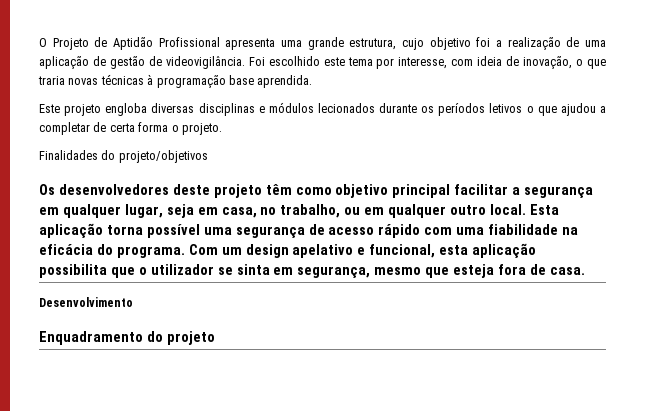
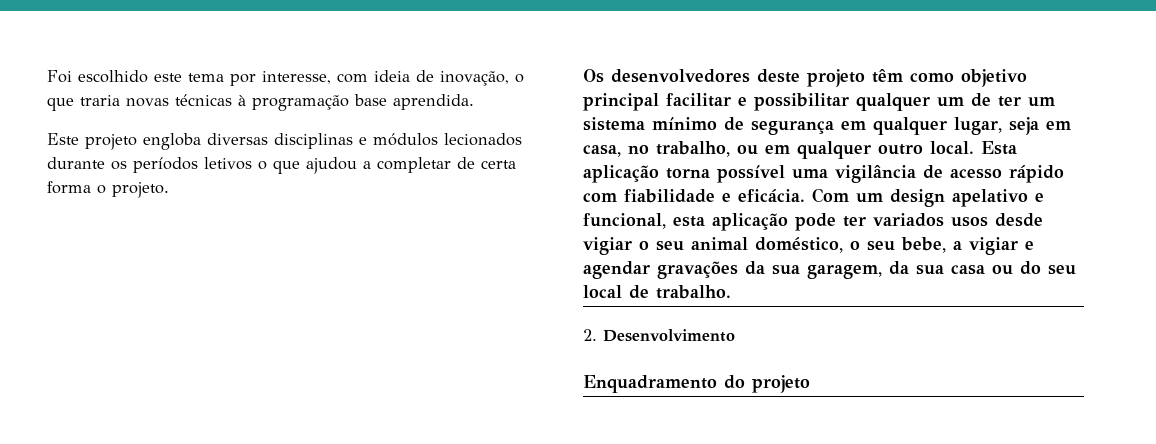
[39,37,606,50] [39,56,245,69] O Projeto de Aptidão Profissional apresenta uma grande estrutura, cujo objetivo foi a realização de uma aplicação de gestão de videovigilância. -> (47, 76) none
[39,150,208,163] // Finalidades do projeto/objetivos -> (169, 190) none
[512,187,521,195] a -> [738,93,1055,111] [583,117,744,131] e possibilitar qualquer um de ter um sistema mínimo de
[235,226,305,238] segurança -> [835,165,916,183] vigilância
[456,224,579,235] [39,244,185,258] uma fiabilidade na eficácia do programa. -> [624,189,805,203] fiabilidade e eficácia.
[39,264,585,278] possibilita que o utilizador se sinta em segurança, mesmo que esteja fora de casa. // -> [795,213,1043,231] [583,237,1034,255] [583,261,1076,279] [583,285,731,299] [583,329,597,341] pode ter variados usos desde vigiar o seu animal doméstico, o seu bebe, a vigiar e agendar gravações da sua garagem, da sua casa ou do seu local de trabalho. // 2.

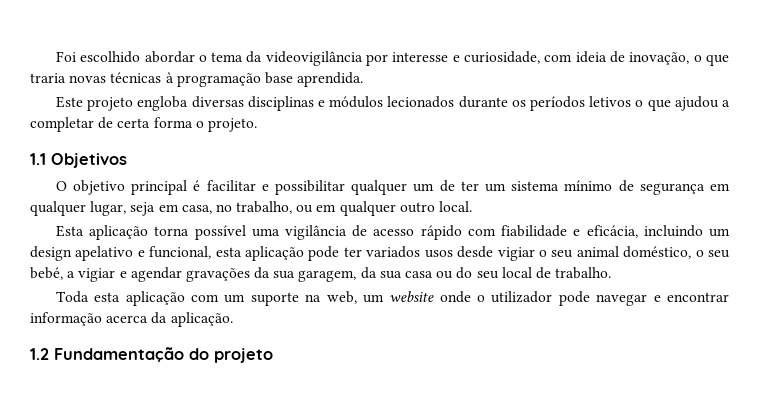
[154,71,331,86] este tema por interesse, -> [144,51,541,66] abordar o tema da videovigilância por interesse e curiosidade,
[583,69,954,87] Os desenvolvedores deste projeto têm como -> [30,153,127,168] [55,181,67,191] 1.1 Objetivos // O
(659, 102) none -> [193,180,201,191] é
(974, 147) none -> (473, 206) //
[738,188,849,203] eficácia. Com -> [586,225,703,238] eficácia, incluindo
[901,237,946,253] bebe, -> [30,267,63,280] bebé,
[583,329,735,342] [583,375,717,393] 2. Desenvolvimento // Enquadramento -> [55,291,729,306] [30,312,233,327] [30,347,184,362] Toda esta aplicação com um suporte na web, um website onde o utilizador pode navegar e encontrar informação acerca da aplicação. // 1.2 Fundamentação

